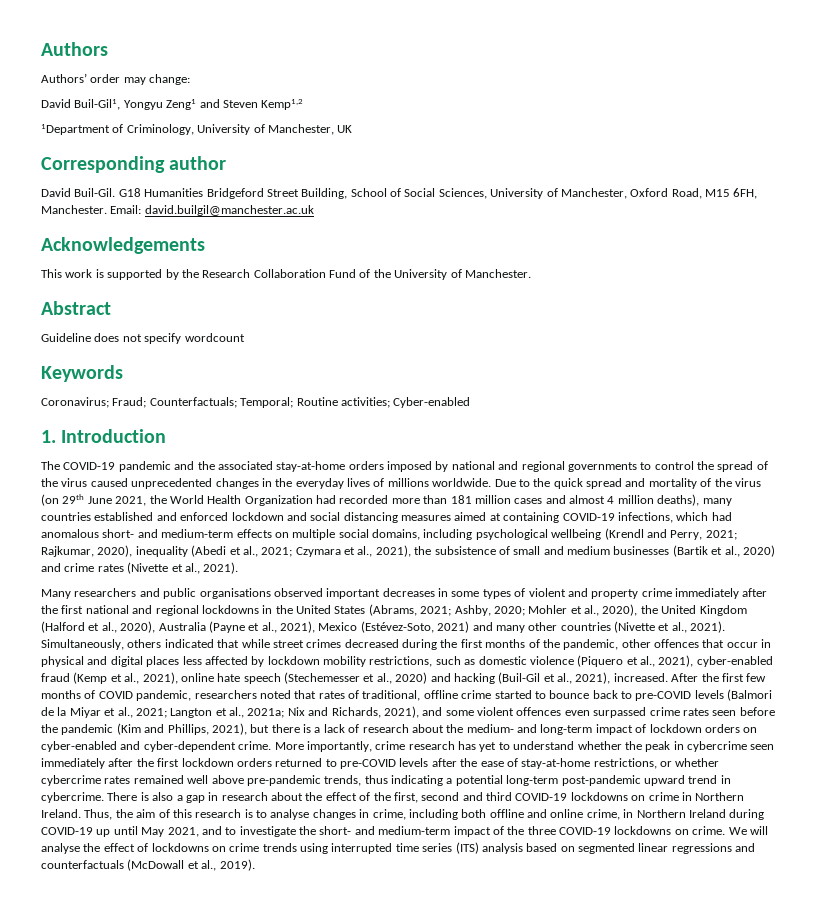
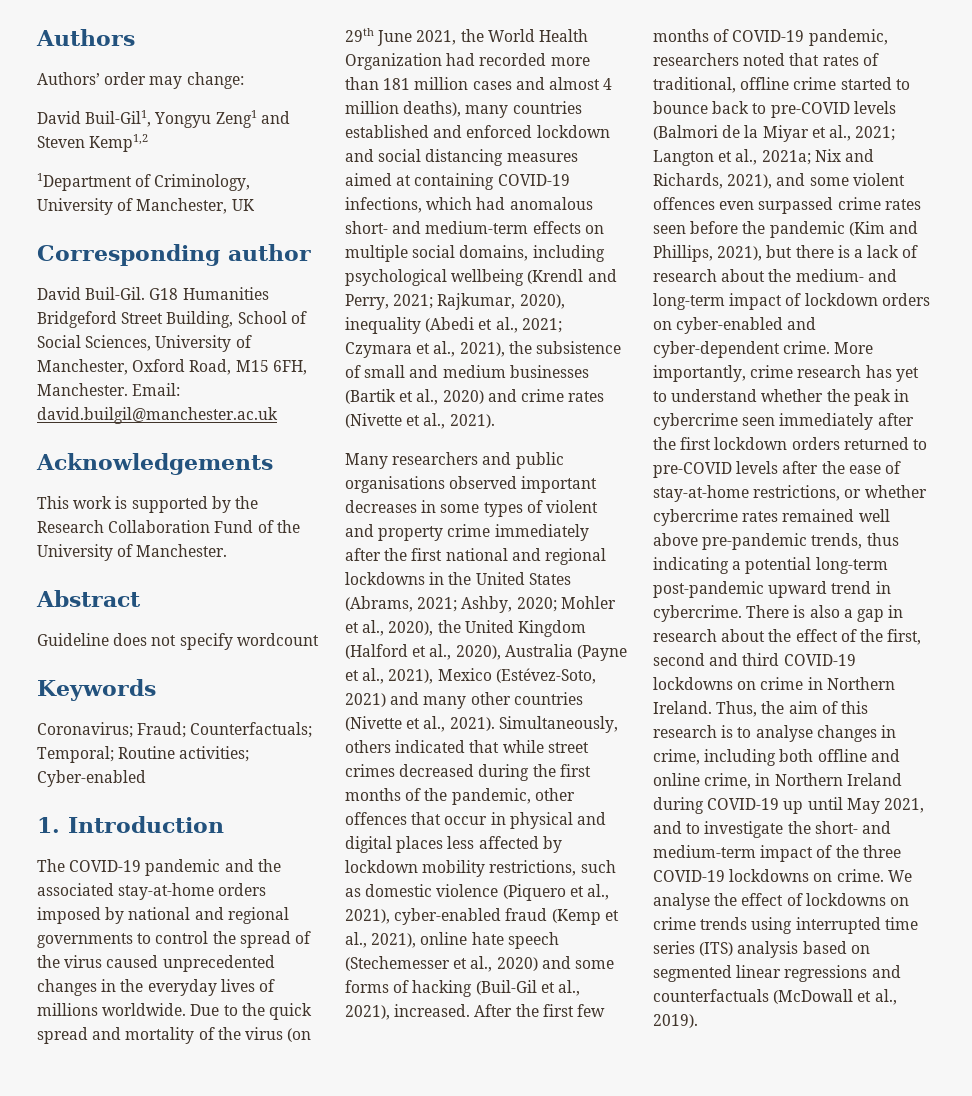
(451, 677) none -> [574,960,614,969] [345,980,410,993] some forms of
[98,691,133,699] COVID -> [732,30,805,42] COVID-19
[749,826,768,835] will -> (912, 876) none

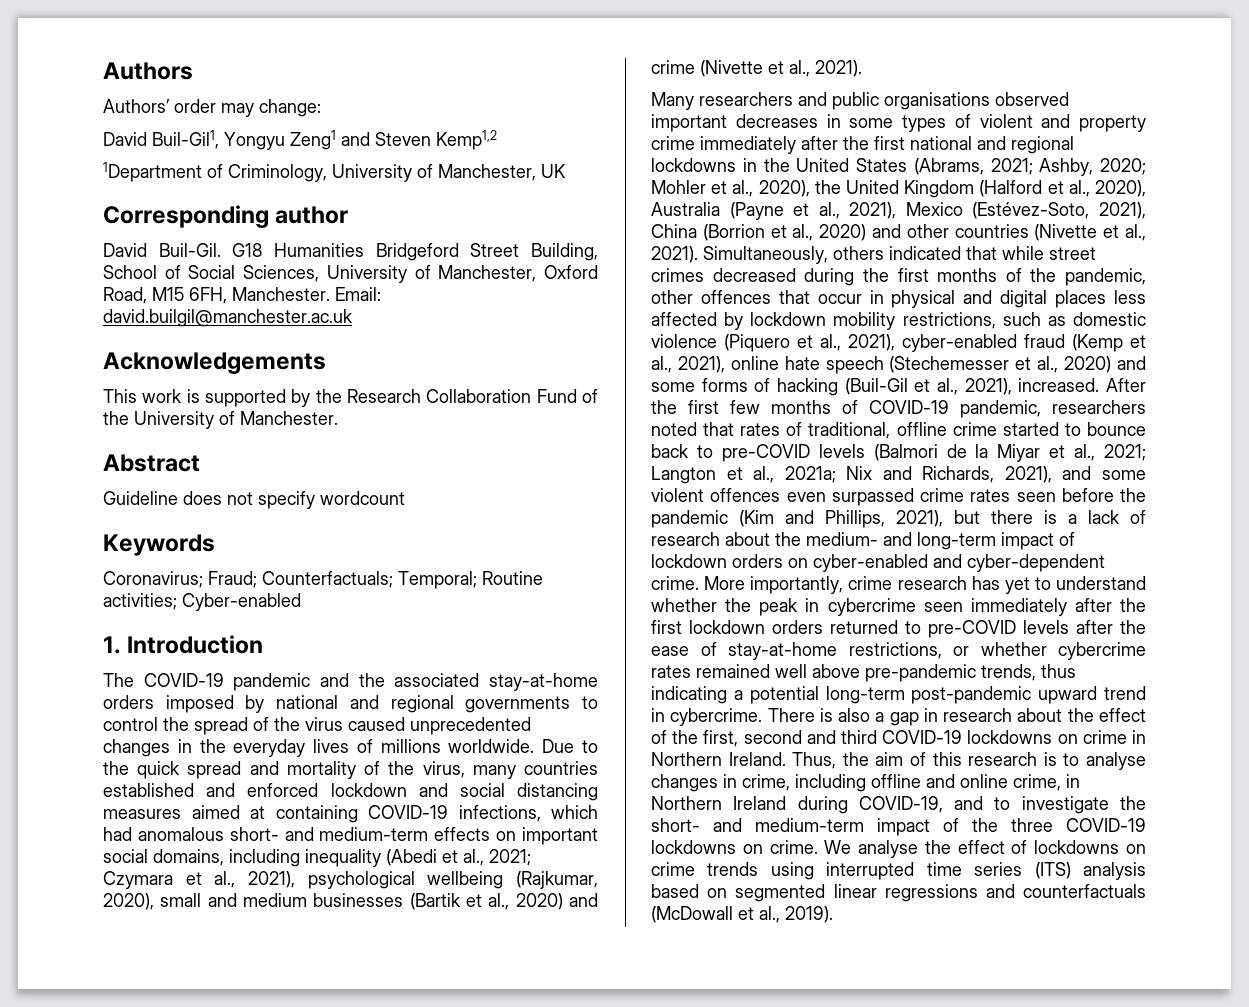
[244,1027,312,1042] [345,28,588,46] [345,53,590,70] [345,77,613,90] [345,101,462,117] virus (on 29th June 2021, the World Health Organization had recorded more than 181 million cases and almost 4 million deaths), -> [422,761,465,778] virus,
[345,245,408,262] multiple -> [522,827,598,845] important
[345,269,617,286] [345,293,565,310] psychological wellbeing (Krendl and Perry, 2021; Rajkumar, 2020), -> (300, 858) none
[508,341,621,354] [345,365,361,378] the subsistence of -> [307,871,598,889] [103,893,154,910] psychological wellbeing (Rajkumar, 2020),
[568,391,605,402] rates -> (695, 67) none
[345,692,467,709] 2021) and many -> [1099,202,1146,219] [651,224,901,241] 2021), China (Borrion et al., 2020) and
[779,749,814,762] both -> (866, 783) none
[707,797,924,814] COVID-19 up until May 2021, -> [858,796,943,813] COVID-19,

